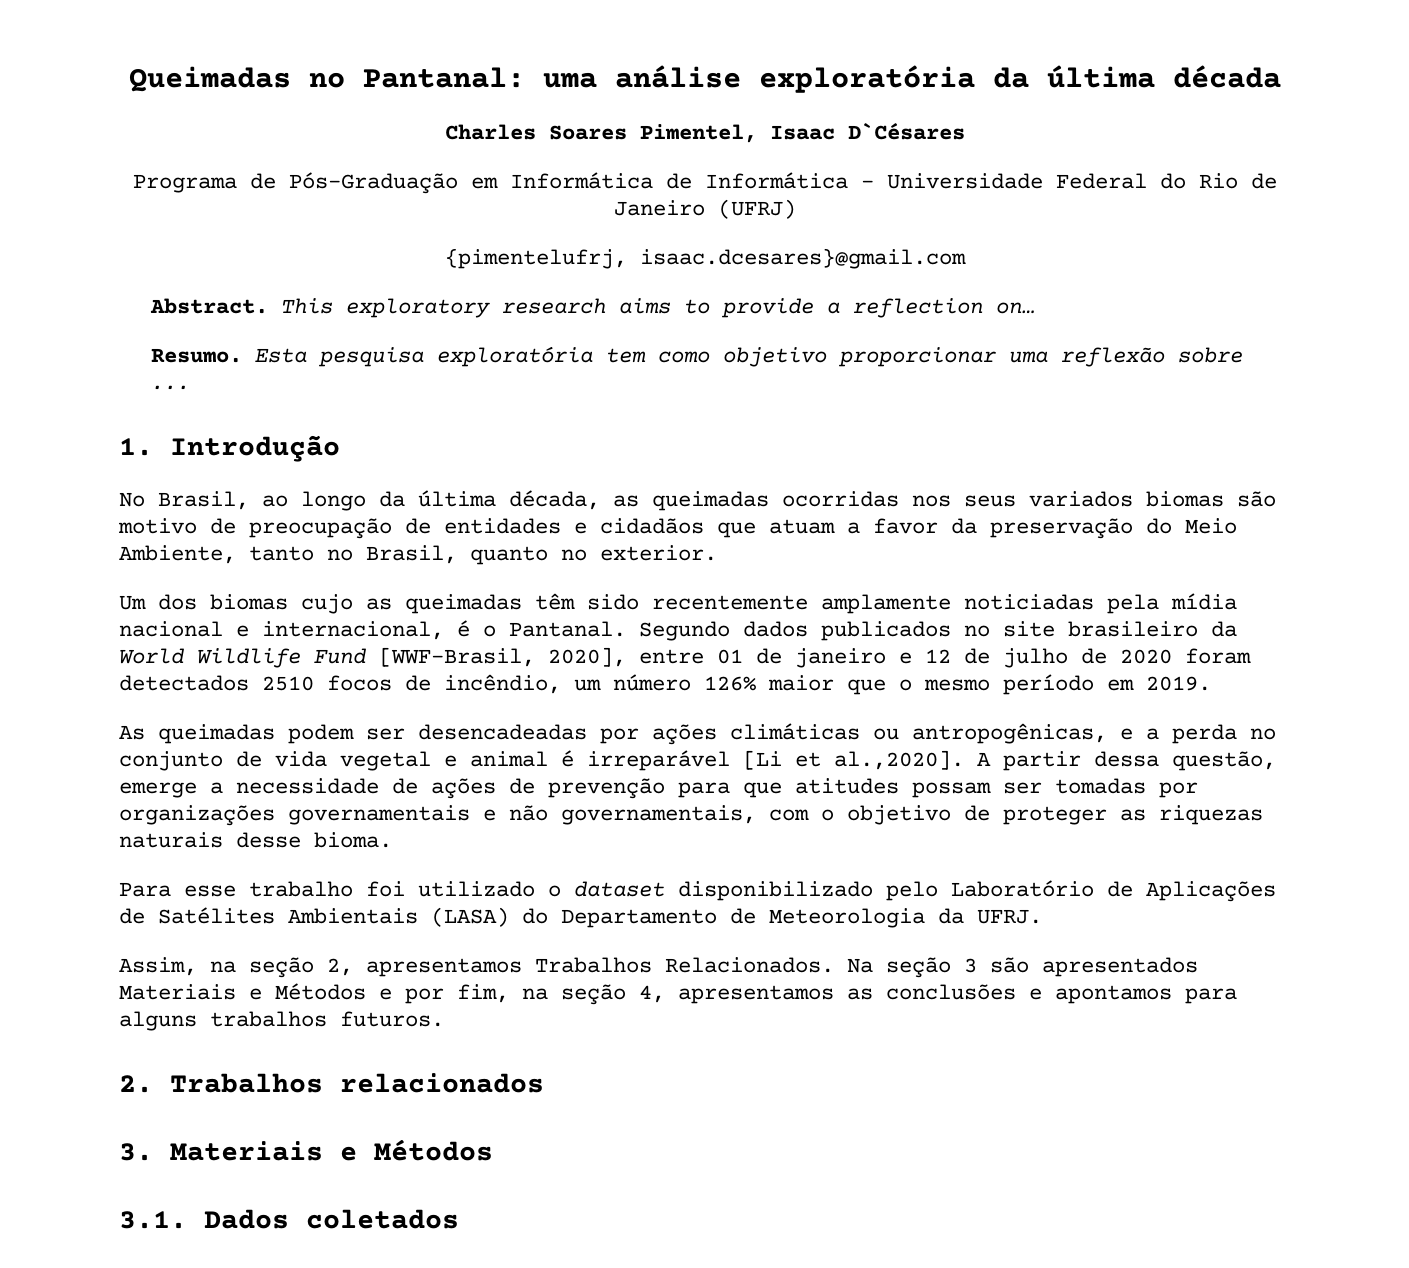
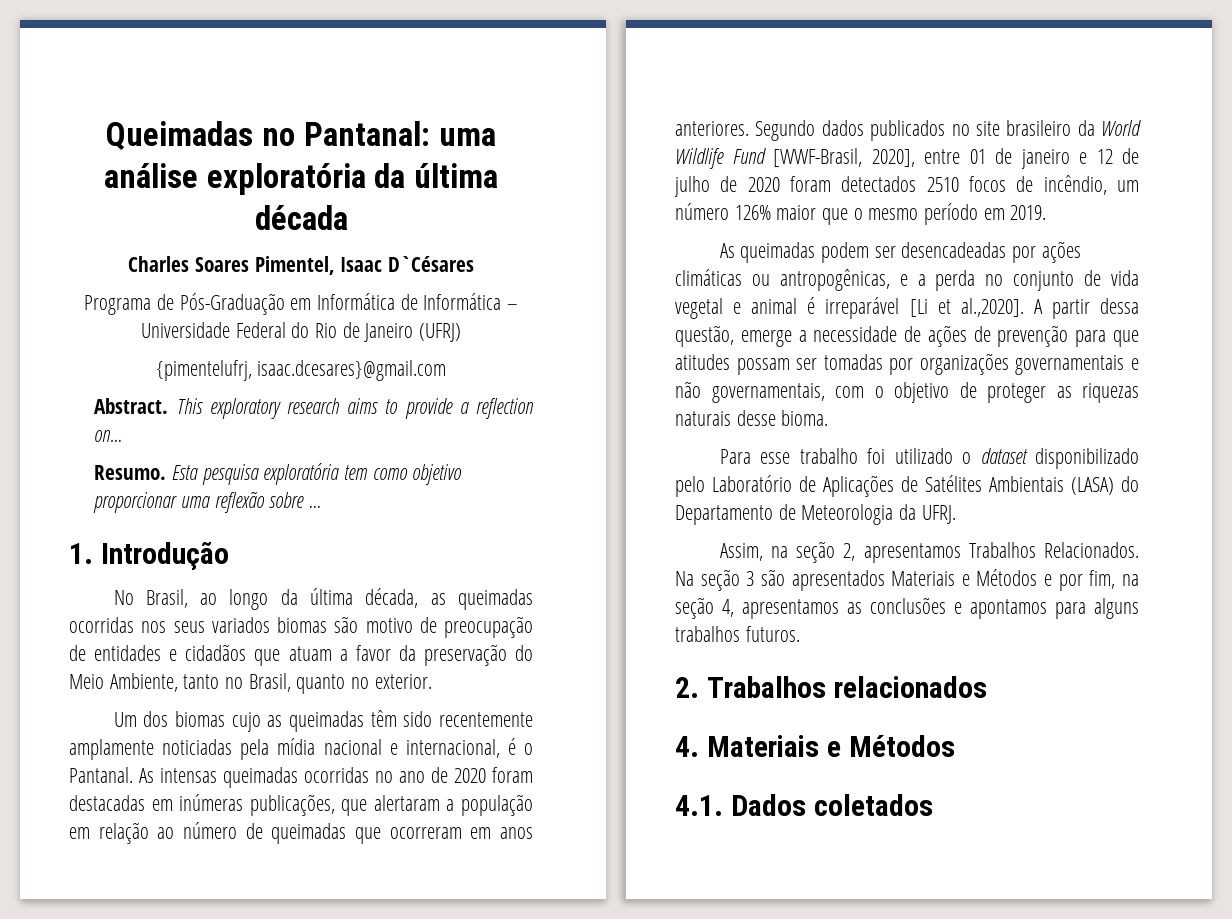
(626, 629) none -> [139,767,533,788] [69,794,533,816] [69,822,533,844] [675,121,749,136] As intensas queimadas ocorridas no ano de 2020 foram destacadas em inúmeras publicações, que alertaram a população em relação ao número de queimadas que ocorreram em anos anteriores.
[119,1143,153,1161] 3. -> [675,736,699,757] 4.
[119,1210,187,1229] 3.1. -> [675,795,723,816] 4.1.

